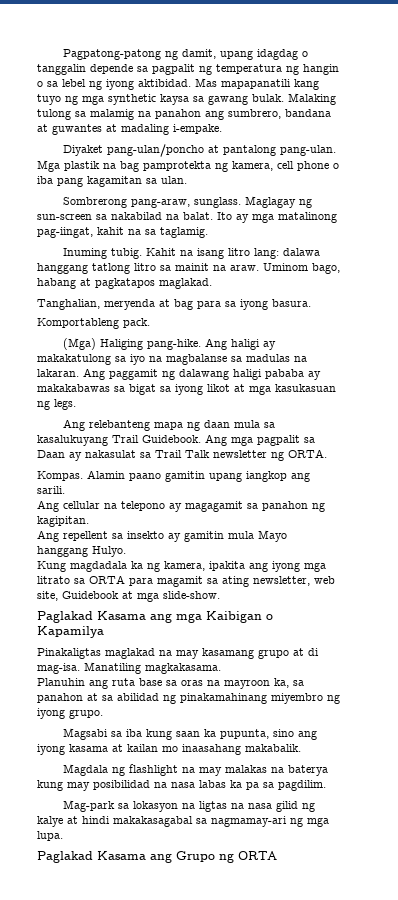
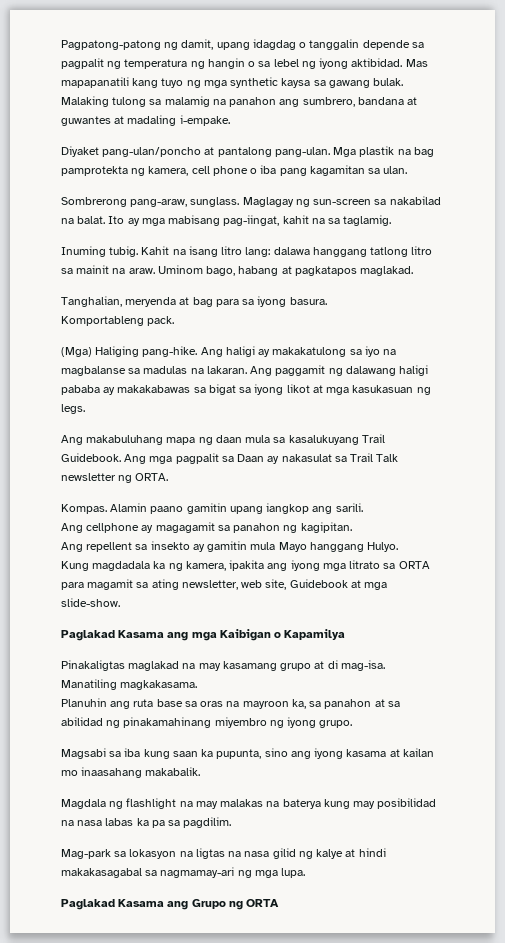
[278,212,337,223] matalinong -> [168,215,221,226] mabisang
[88,420,150,431] relebanteng -> [86,435,164,445] makabuluhang
[63,501,165,511] cellular na telepono -> [86,523,140,533] cellphone

